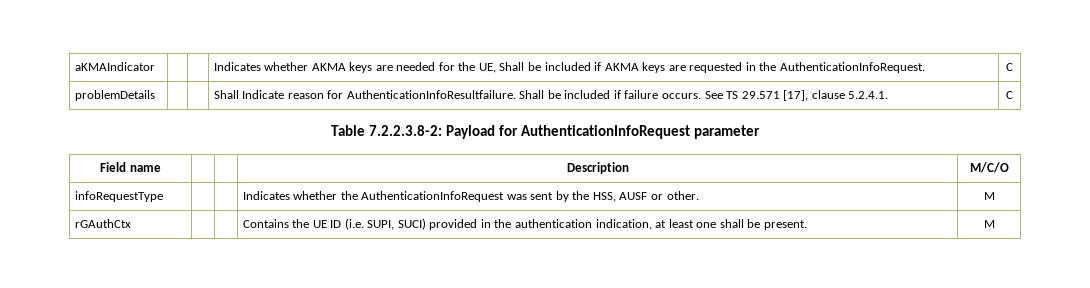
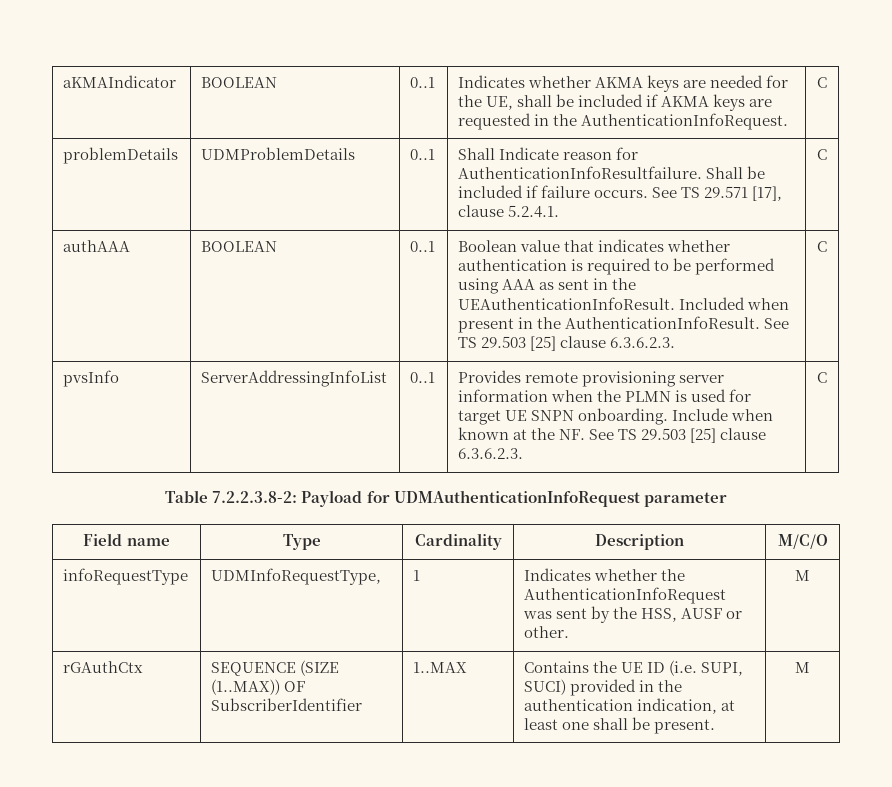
(155, 66) | -> [201,77,278,88] [410,77,436,88] BOOLEAN | 0..1
[499,62,525,71] Shall -> [517,95,553,107] shall
(155, 95) | -> [201,147,356,160] [410,149,436,160] UDMProblemDetails | 0..1
(1013, 95) none -> [63,240,131,252] [201,241,278,252] [410,241,436,252] [458,239,731,252] [458,258,776,275] [458,278,637,294] [458,297,790,310] [458,316,790,333] [458,336,676,351] [817,241,827,252] [63,370,120,387] [201,370,388,387] [410,372,436,383] [458,370,725,387] [458,389,752,402] [458,408,774,425] [458,427,767,443] [458,448,524,459] [817,372,827,383] // authAAA | BOOLEAN | 0..1 | Boolean value that indicates whether authentication is required to be performed using AAA as sent in the UEAuthenticationInfoResult. Included when present in the AuthenticationInfoResult. See TS 29.503 [25] clause 6.3.6.2.3. | C // pvsInfo | ServerAddressingInfoList | 0..1 | Provides remote provisioning server information when the PLMN is used for target UE SNPN onboarding. Include when known at the NF. See TS 29.503 [25] clause 6.3.6.2.3. | C
[520,125,690,139] AuthenticationInfoRequest -> [393,490,640,507] UDMAuthenticationInfoRequest
(161, 168) | -> [282,534,321,550] [414,533,502,550] Type | Cardinality
(163, 196) | -> [211,568,382,585] [413,570,421,581] UDMInfoRequestType, | 1
(131, 223) | -> [211,660,340,676] [211,679,306,695] [211,698,363,711] [413,662,468,673] SEQUENCE (SIZE (1..MAX)) OF SubscriberIdentifier | 1..MAX

